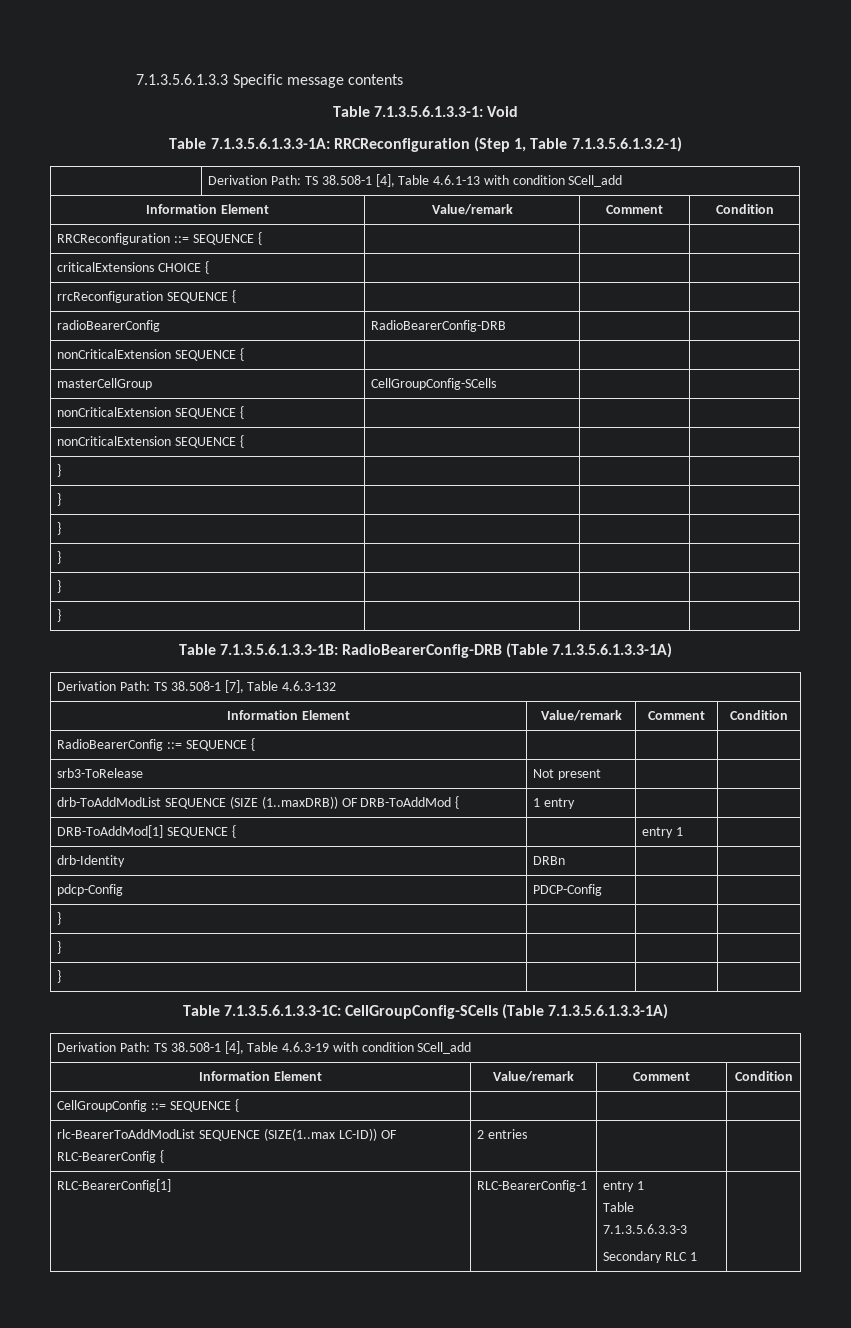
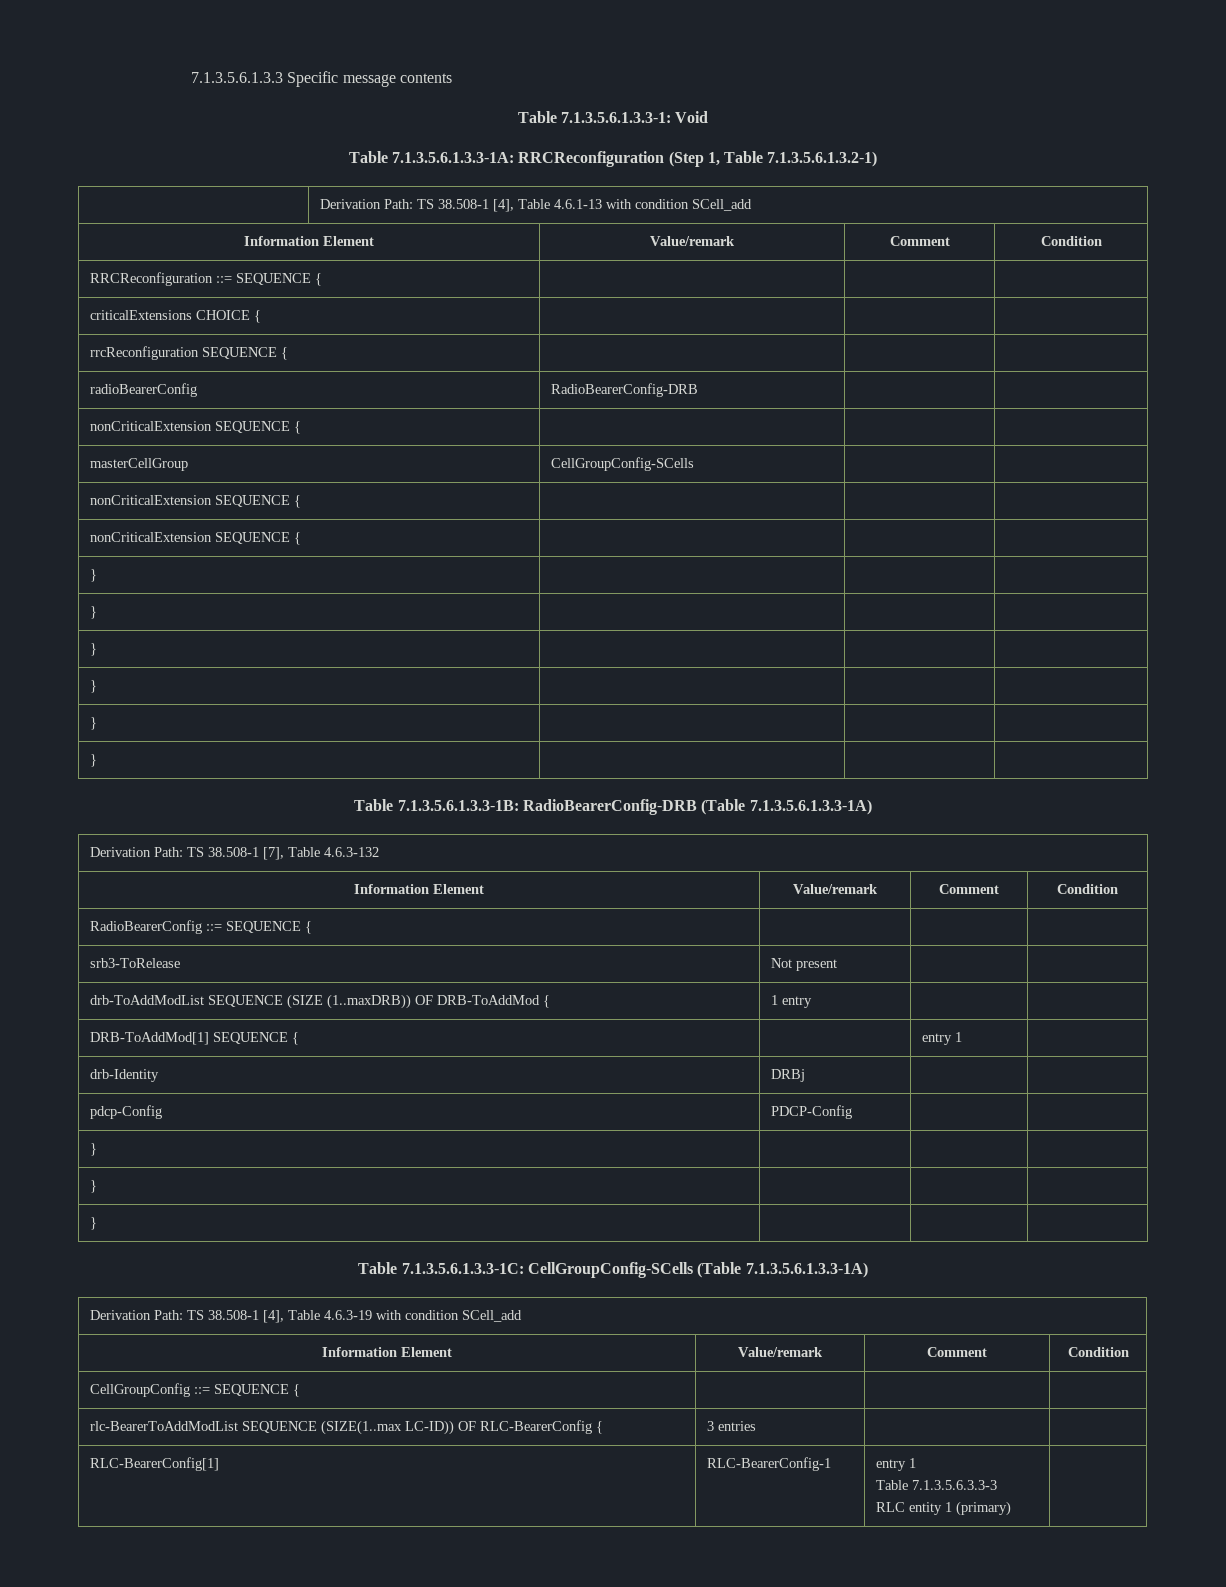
[533,856,566,865] DRBn -> [770,1069,805,1082] DRBj
[477,1130,485,1139] 2 -> [706,1421,714,1431] 3
[603,1251,698,1263] Secondary RLC 1 -> [875,1501,1011,1516] RLC entity 1 (primary)

